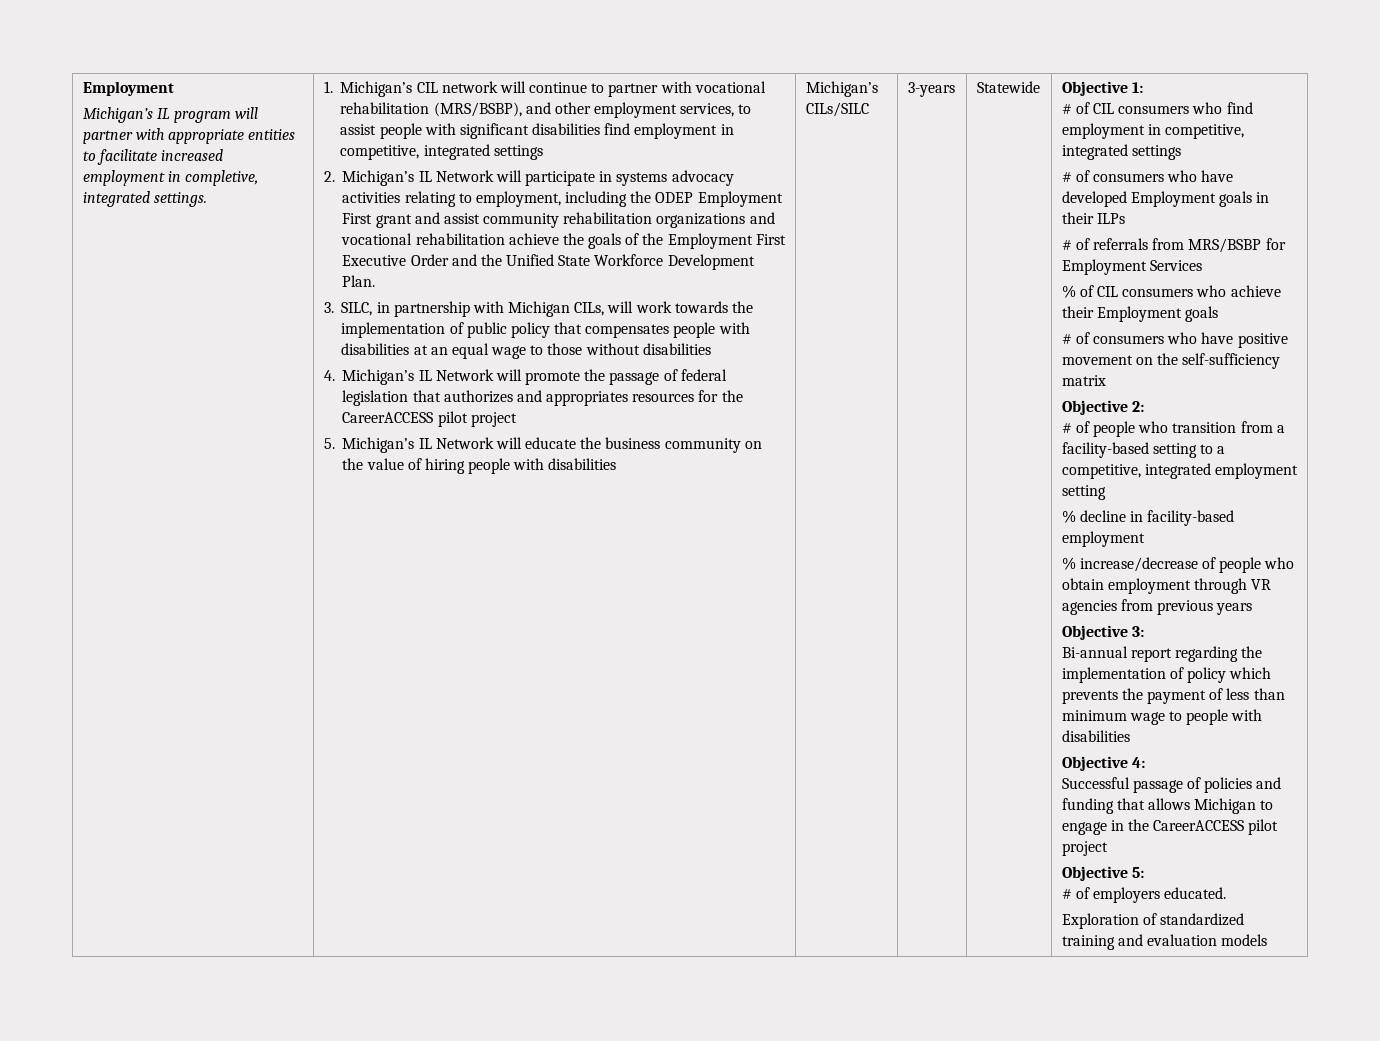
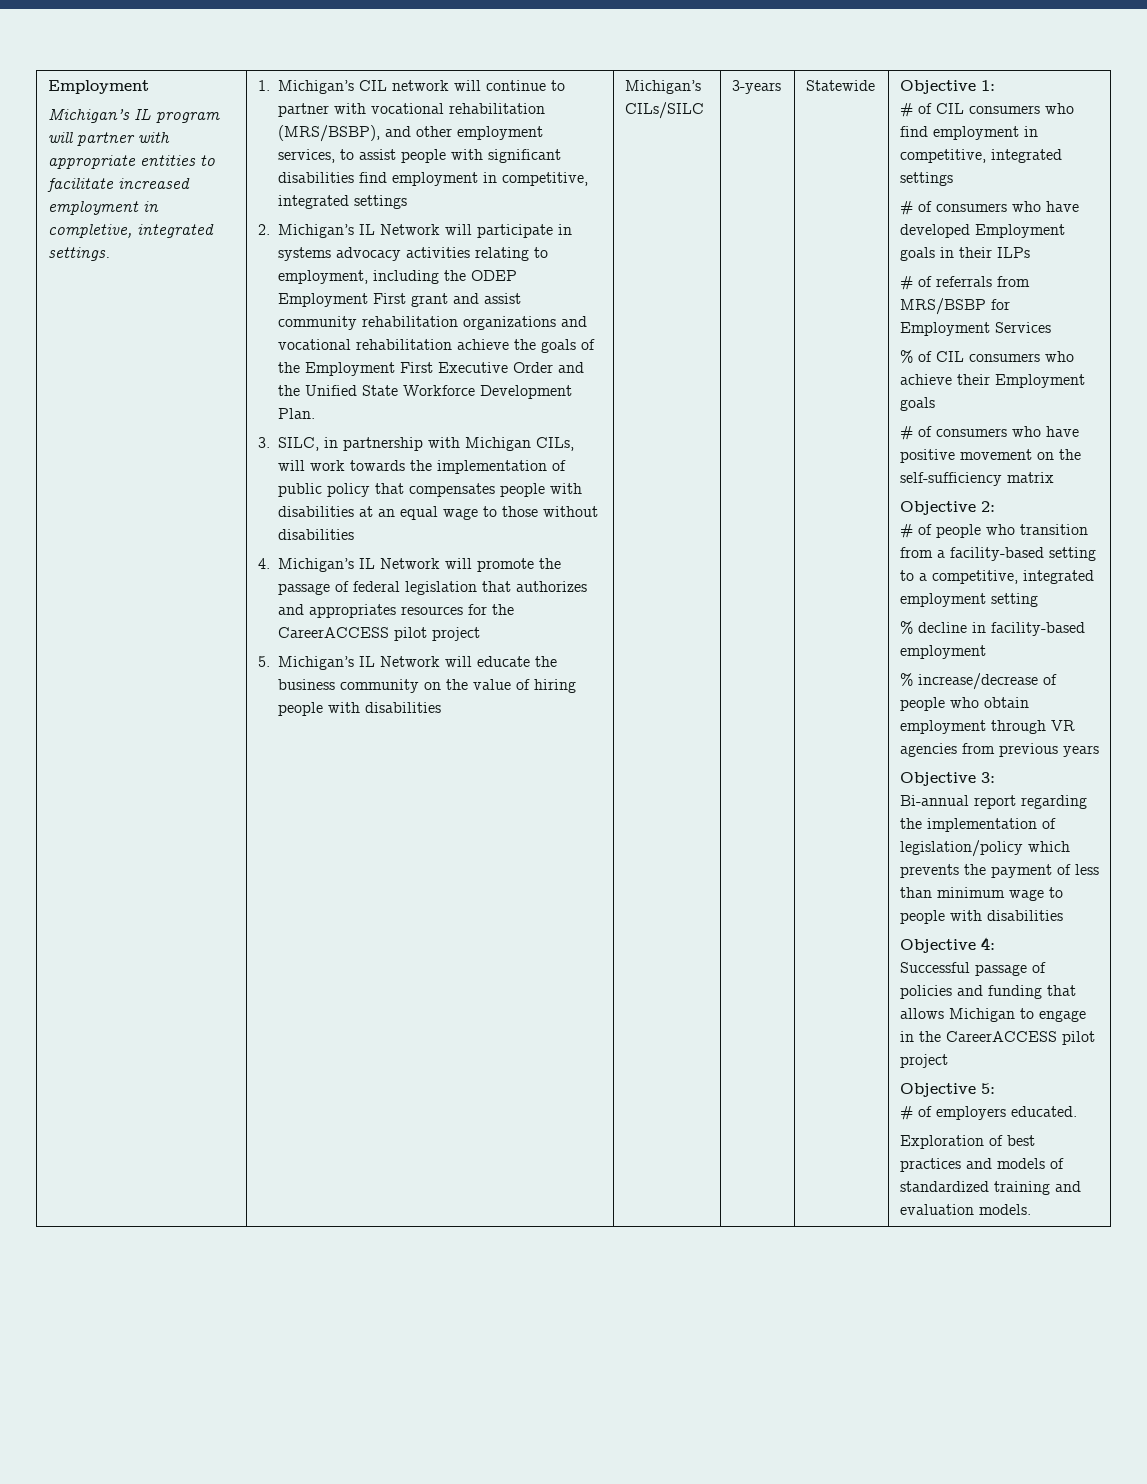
[1186,667,1226,683] policy -> [899,840,1023,857] legislation/policy
(1157, 919) none -> [1006,1135,1035,1146] [899,1158,1064,1172] best practices and models of
[1221,934,1268,946] models -> [978,1204,1031,1215] models.

